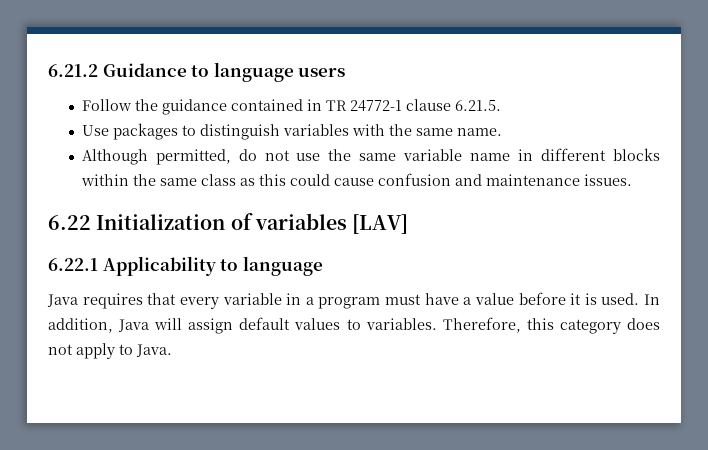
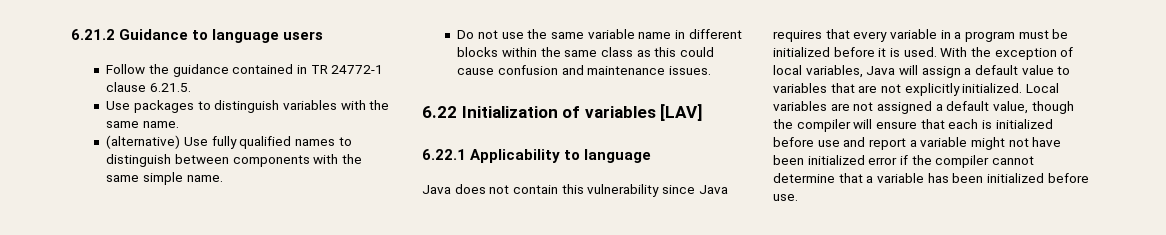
[81,149,257,165] Although permitted, do -> [106,135,352,149] [106,154,363,167] [106,172,223,185] [457,30,475,39] (alternative) Use fully qualified names to distinguish between components with the same simple name. // Do
(78, 300) none -> [454,184,728,197] does not contain this vulnerability since Java
[424,293,514,305] have a value -> [1052,29,1069,39] [773,47,830,57] be initialized
[644,294,660,305] [48,317,660,334] [48,343,172,359] In addition, Java will assign default values to variables. Therefore, this category does not apply to Java. -> [940,47,1074,60] [773,65,1071,78] [773,83,1059,96] [773,101,1074,114] [773,119,1053,132] [773,137,1062,150] [773,155,1034,168] [773,173,1089,183] [773,194,798,201] With the exception of local variables, Java will assign a default value to variables that are not explicitly initialized. Local variables are not assigned a default value, though the compiler will ensure that each is initialized before use and report a variable might not have been initialized error if the compiler cannot determine that a variable has been initialized before use.

